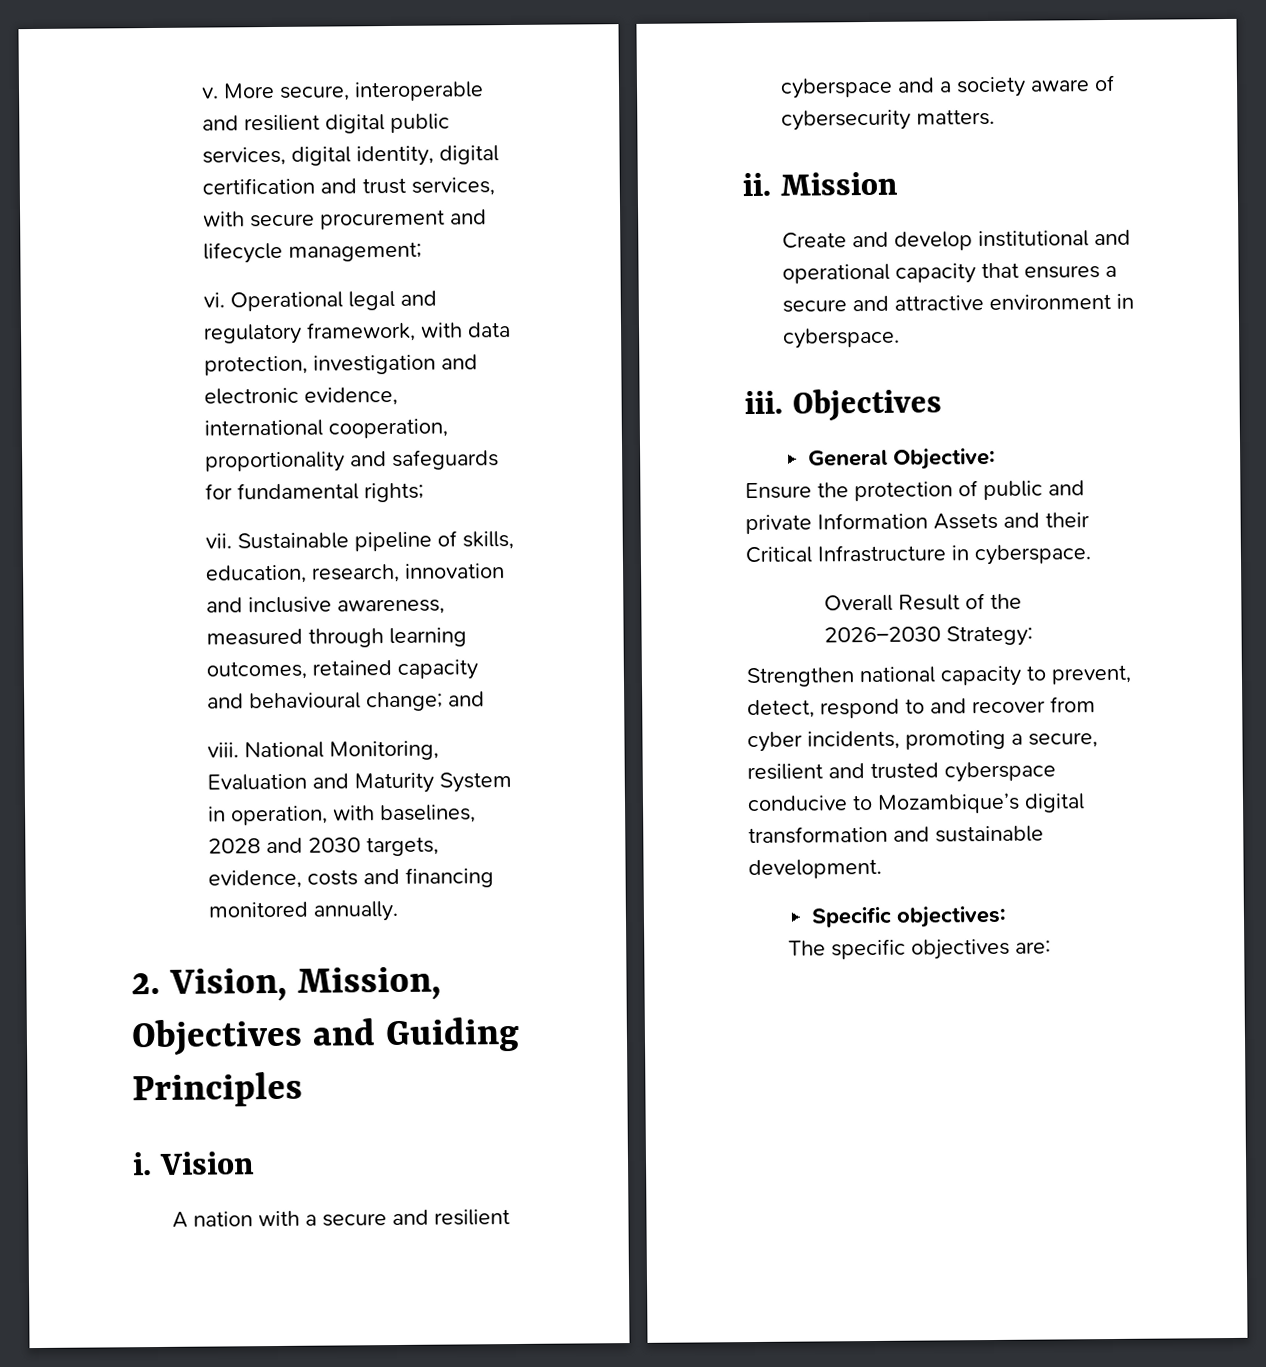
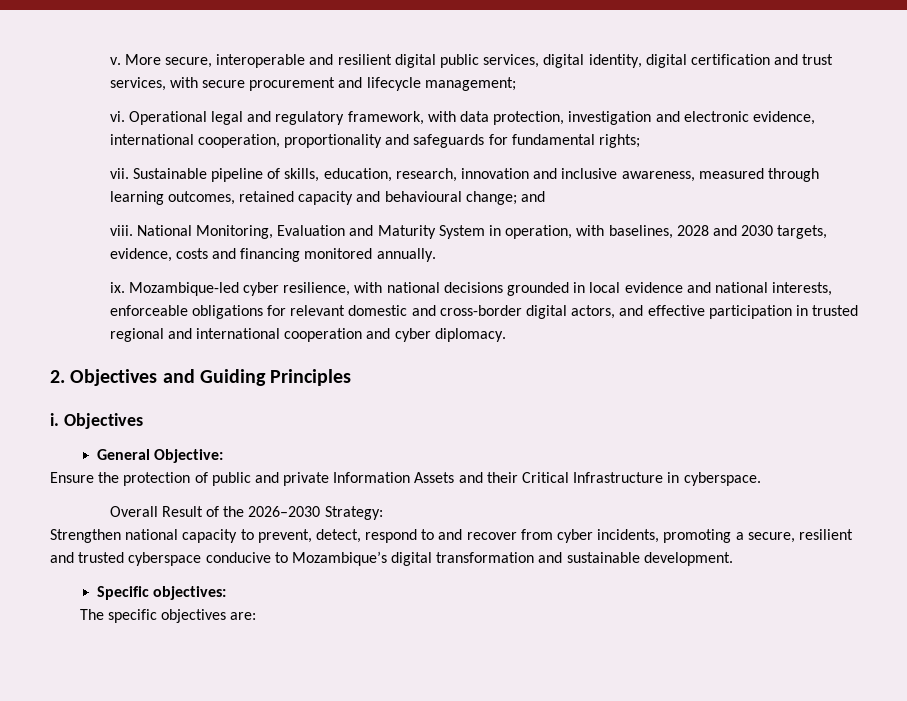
(398, 911) none -> [109,282,833,296] [109,305,859,319] [109,328,506,342] // ix. Mozambique-led cyber resilience, with national decisions grounded in local evidence and national interests, enforceable obligations for relevant domestic and cross-border digital actors, and effective participation in trusted regional and international cooperation and cyber diplomacy.
[169,966,442,1002] Vision, Mission, -> (65, 376) none
[158,1151,255,1175] [171,1209,510,1228] [779,74,1115,99] [780,108,995,131] [742,171,898,197] [781,229,1131,251] [781,262,1117,284] [781,293,1134,313] [782,327,900,349] [744,390,783,415] Vision // A nation with a secure and resilient cyberspace and a society aware of cybersecurity matters. // ii. Mission // Create and develop institutional and operational capacity that ensures a secure and attractive environment in cyberspace. // iii. -> (59, 419) none

